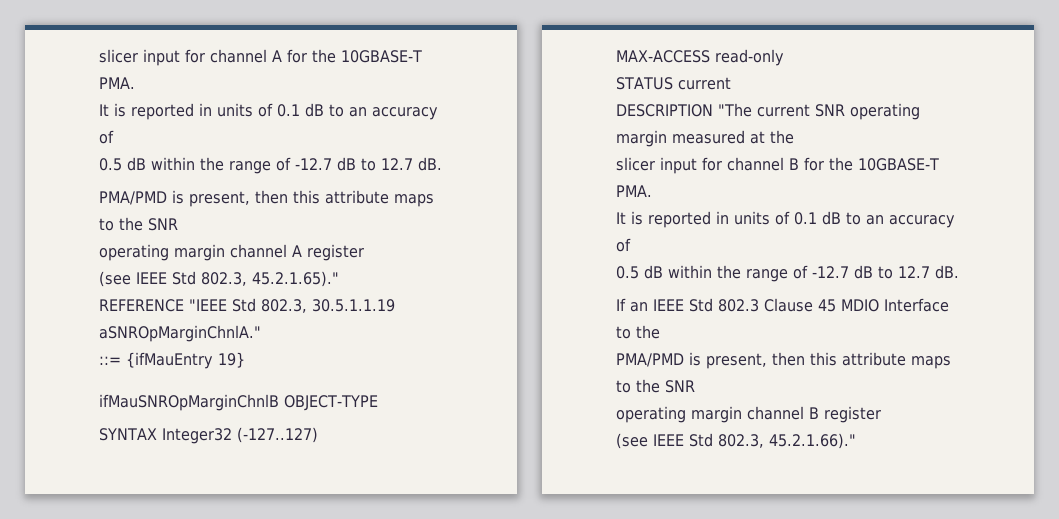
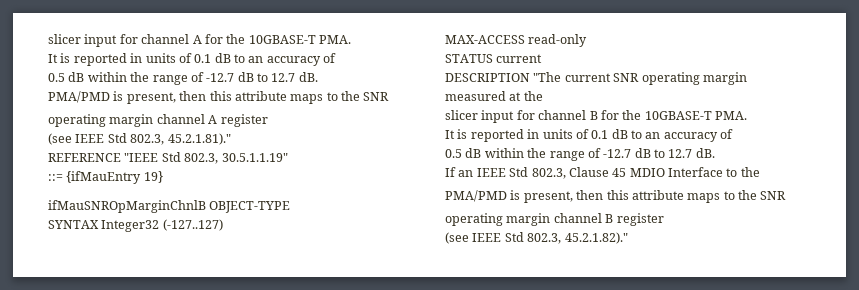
[252,271,339,287] 45.2.1.65)." -> [167,133,231,145] 45.2.1.81)."
[312,299,395,312] [99,325,261,342] 30.5.1.1.19 aSNROpMarginChnlA." -> [221,153,288,162] 30.5.1.1.19"
[718,299,759,312] 802.3 -> [531,168,566,179] 802.3,
[769,433,856,449] 45.2.1.66)." -> [564,232,628,244] 45.2.1.82)."

